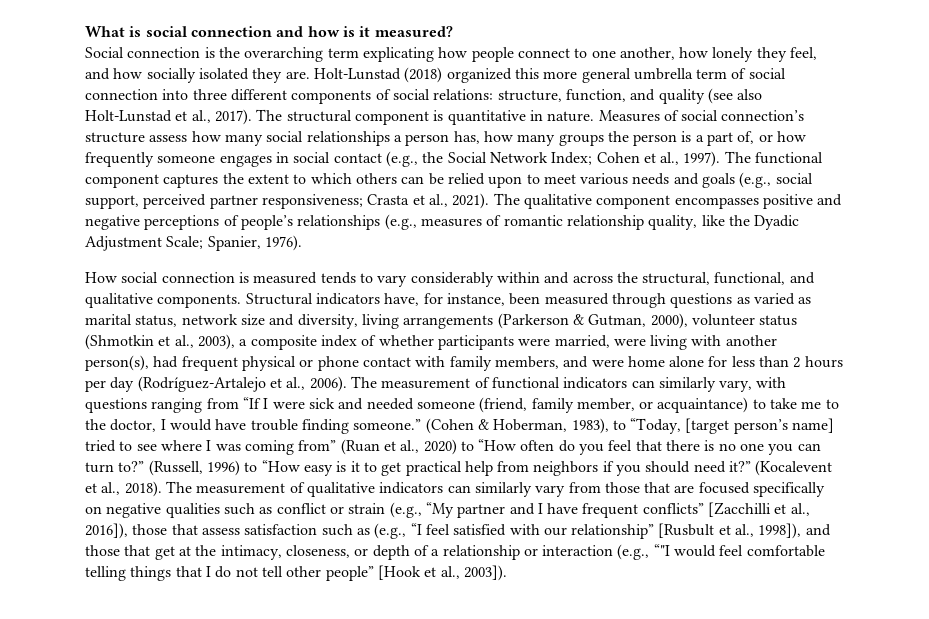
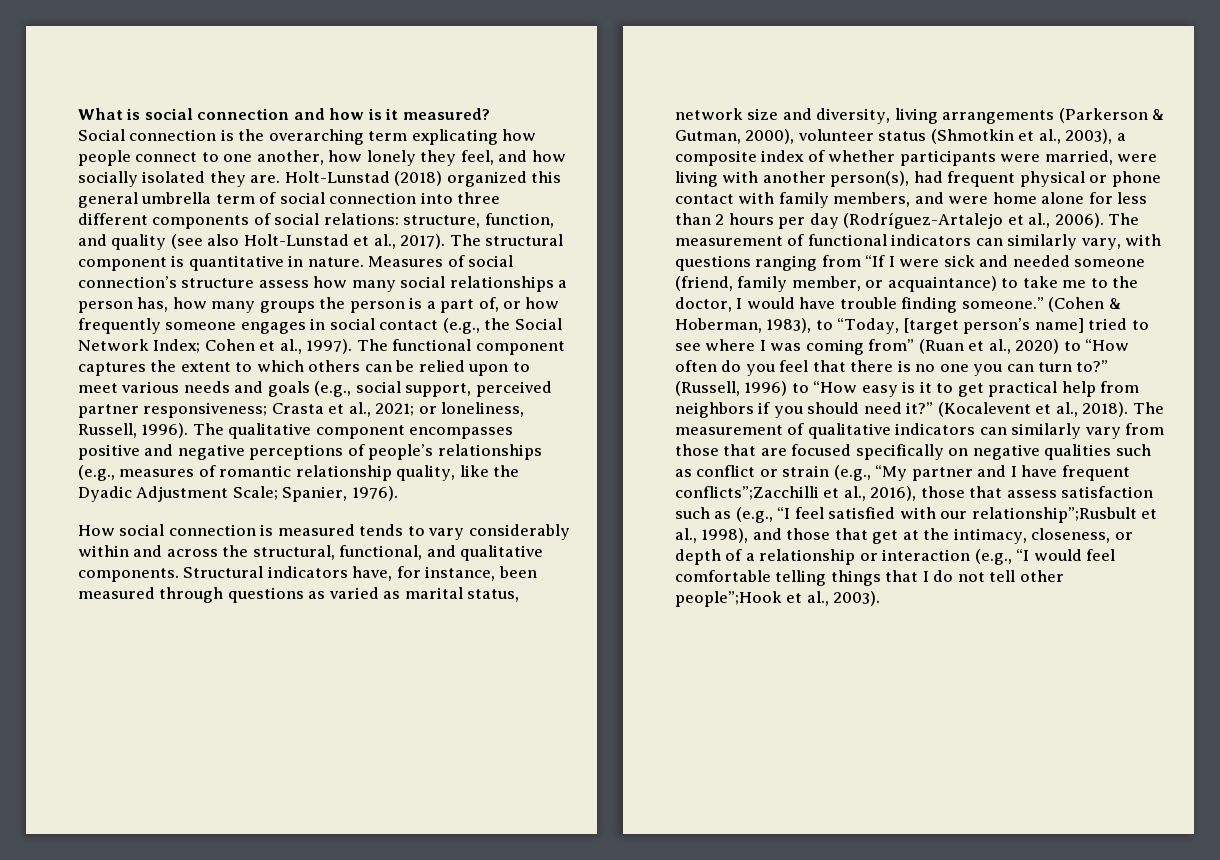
[543,71,578,79] more -> (562, 177) none
[452,193,490,209] 2021). -> [375,402,525,417] [78,423,189,438] 2021; or loneliness, Russell, 1996).
[642,502,810,517] [85,523,128,539] conflicts” [Zacchilli et al., 2016]), -> [675,486,917,501] conflicts”;Zacchilli et al., 2016),
[571,523,802,539] relationship” [Rusbult et al., 1998]), -> [971,507,1158,523] [675,528,749,543] relationship”;Rusbult et al., 1998),
[653,544,670,556] “"I -> [1016,549,1030,561] “I
[325,565,507,581] people” [Hook et al., 2003]). -> [675,591,881,607] people”;Hook et al., 2003).

